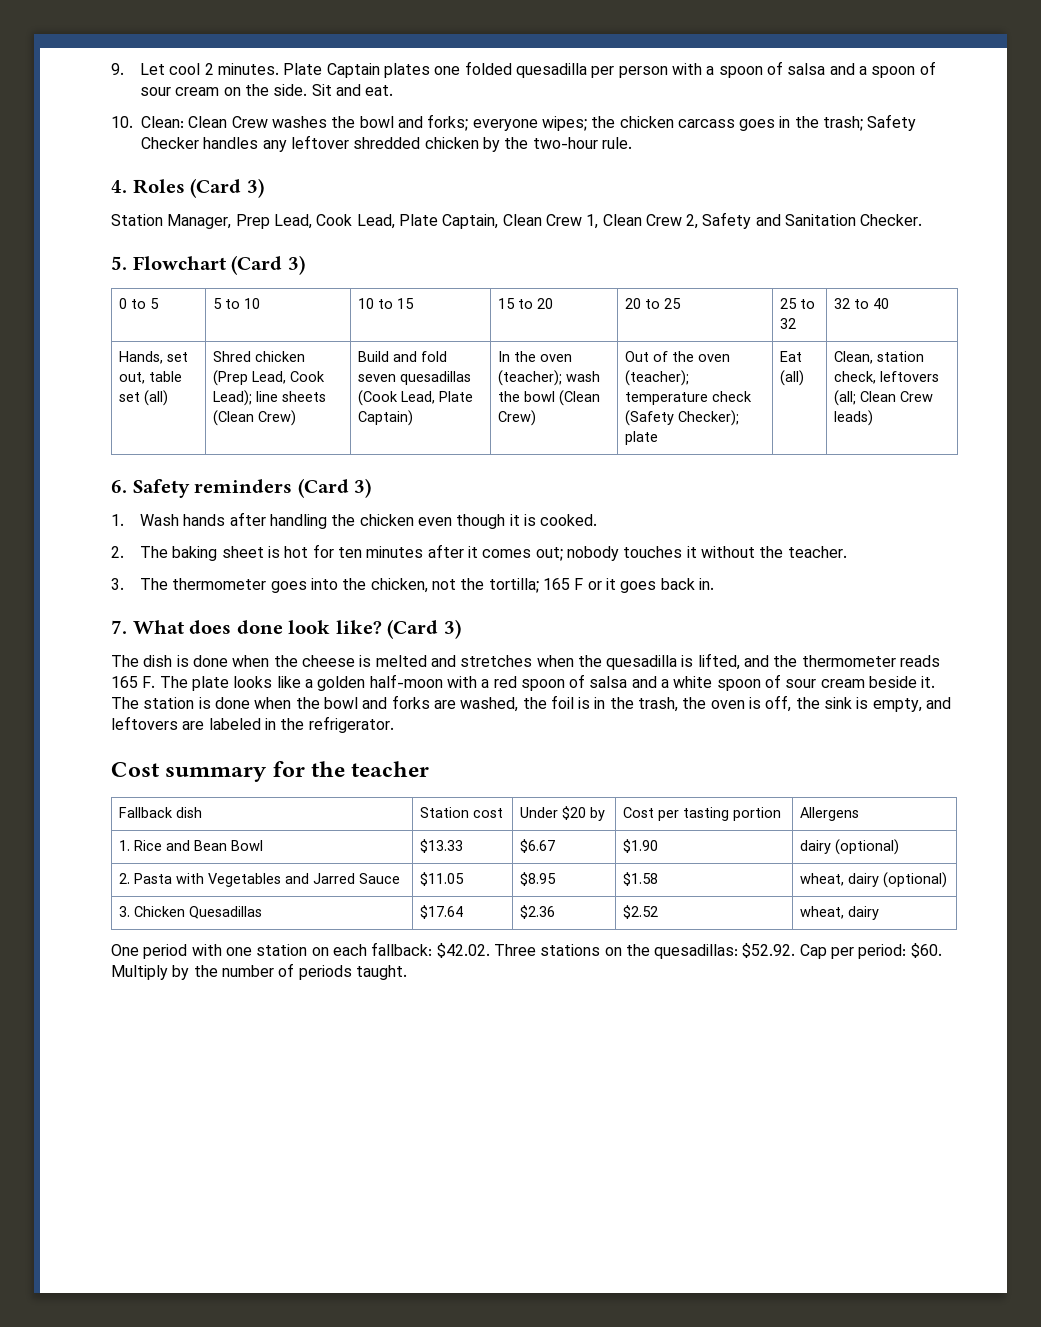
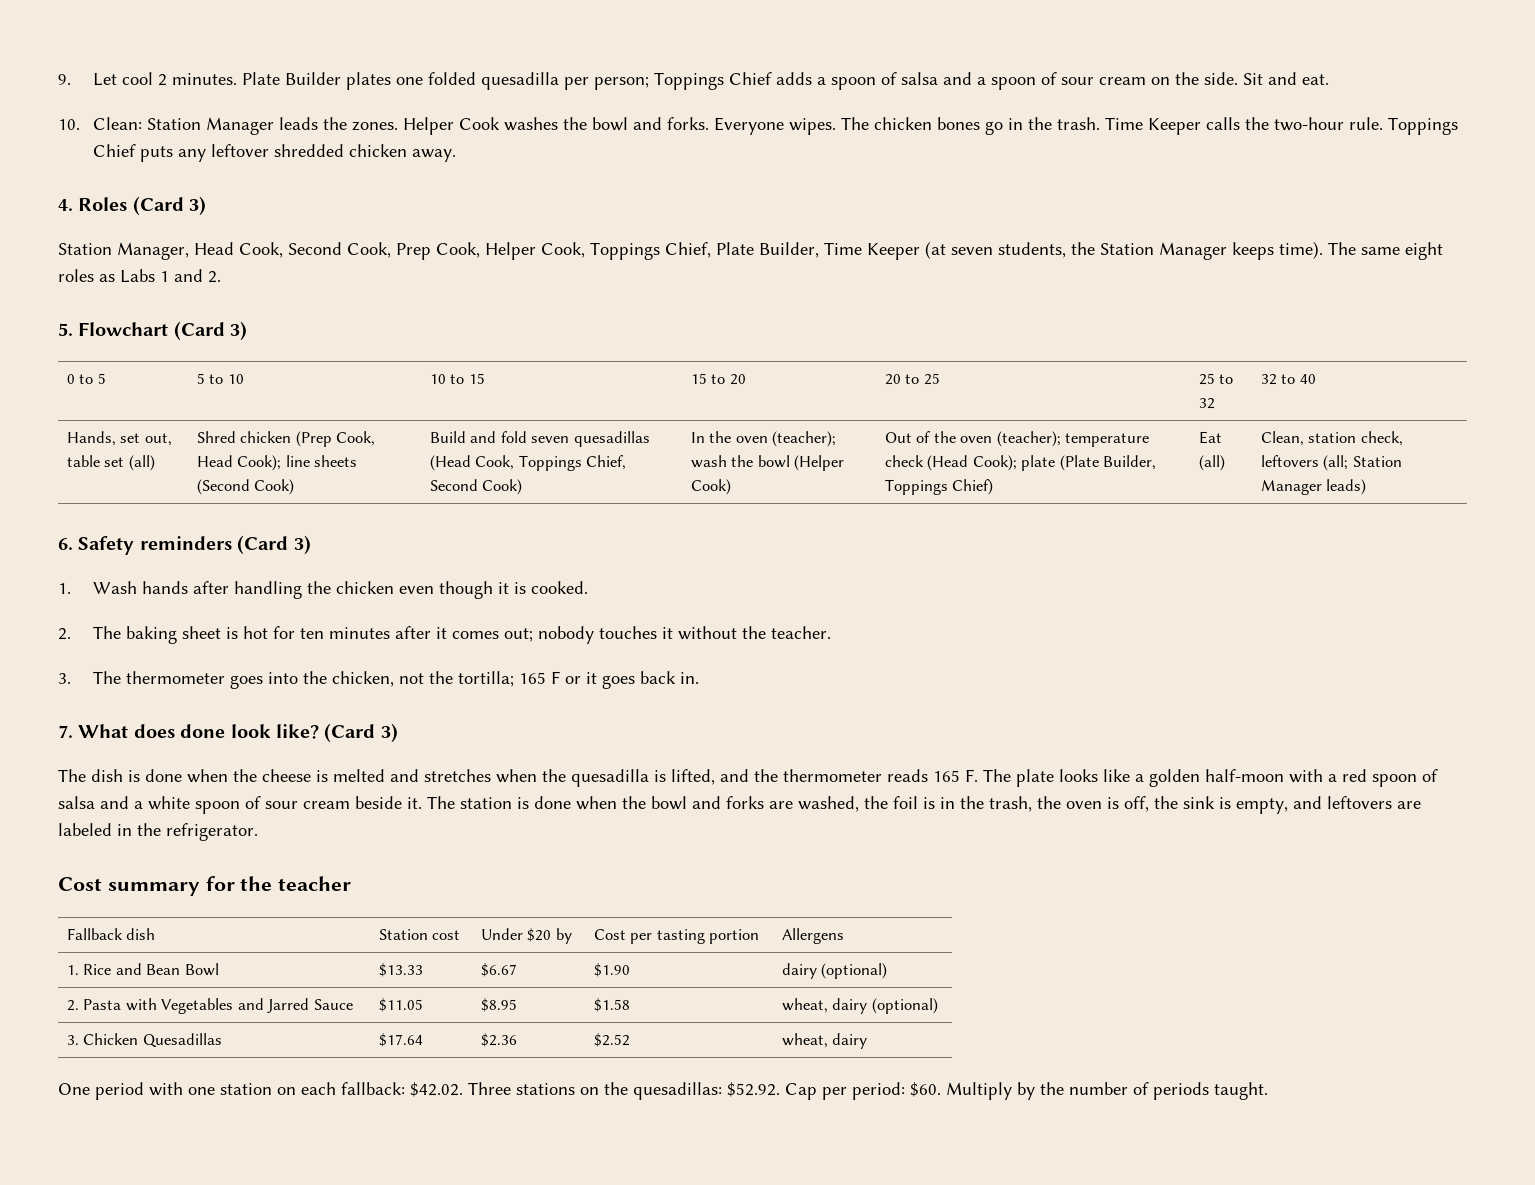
[326,63,380,78] Captain -> [285,72,342,85] Builder
[618,63,702,78] person with -> [594,72,813,90] person; Toppings Chief adds
[188,114,917,131] [141,135,632,152] Clean Crew washes the bowl and forks; everyone wipes; the chicken carcass goes in the trash; Safety Checker handles any leftover shredded chicken by the two-hour rule. -> [147,117,1459,135] [93,144,457,162] Station Manager leads the zones. Helper Cook washes the bowl and forks. Everyone wipes. The chicken bones go in the trash. Time Keeper calls the two-hour rule. Toppings Chief puts any leftover shredded chicken away.
[235,212,923,229] Prep Lead, Cook Lead, Plate Captain, Clean Crew 1, Clean Crew 2, Safety and Sanitation Checker. -> [194,241,1443,260] [58,269,221,283] Head Cook, Second Cook, Prep Cook, Helper Cook, Toppings Chief, Plate Builder, Time Keeper (at seven students, the Station Manager keeps time). The same eight roles as Labs 1 and 2.
[251,371,325,384] [212,390,326,406] [212,410,296,426] Lead, Cook Lead); line sheets (Clean Crew) -> [336,431,376,446] [197,455,358,471] [197,479,295,495] Cook, Head Cook); line sheets (Second Cook)
[357,390,473,406] [357,410,413,426] (Cook Lead, Plate Captain) -> [430,455,627,471] [430,479,523,495] (Head Cook, Toppings Chief, Second Cook)
[558,390,600,406] [497,410,536,426] (Clean Crew) -> [794,455,845,471] [691,479,732,495] (Helper Cook)
[624,410,739,426] [624,431,658,445] (Safety Checker); plate -> [927,455,1157,471] [885,479,994,495] (Head Cook); plate (Plate Builder, Toppings Chief)
[859,391,933,402] Clean Crew -> [1352,456,1402,467] [1261,480,1323,495] Station Manager

